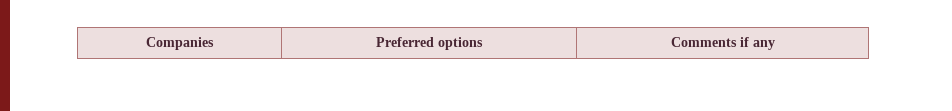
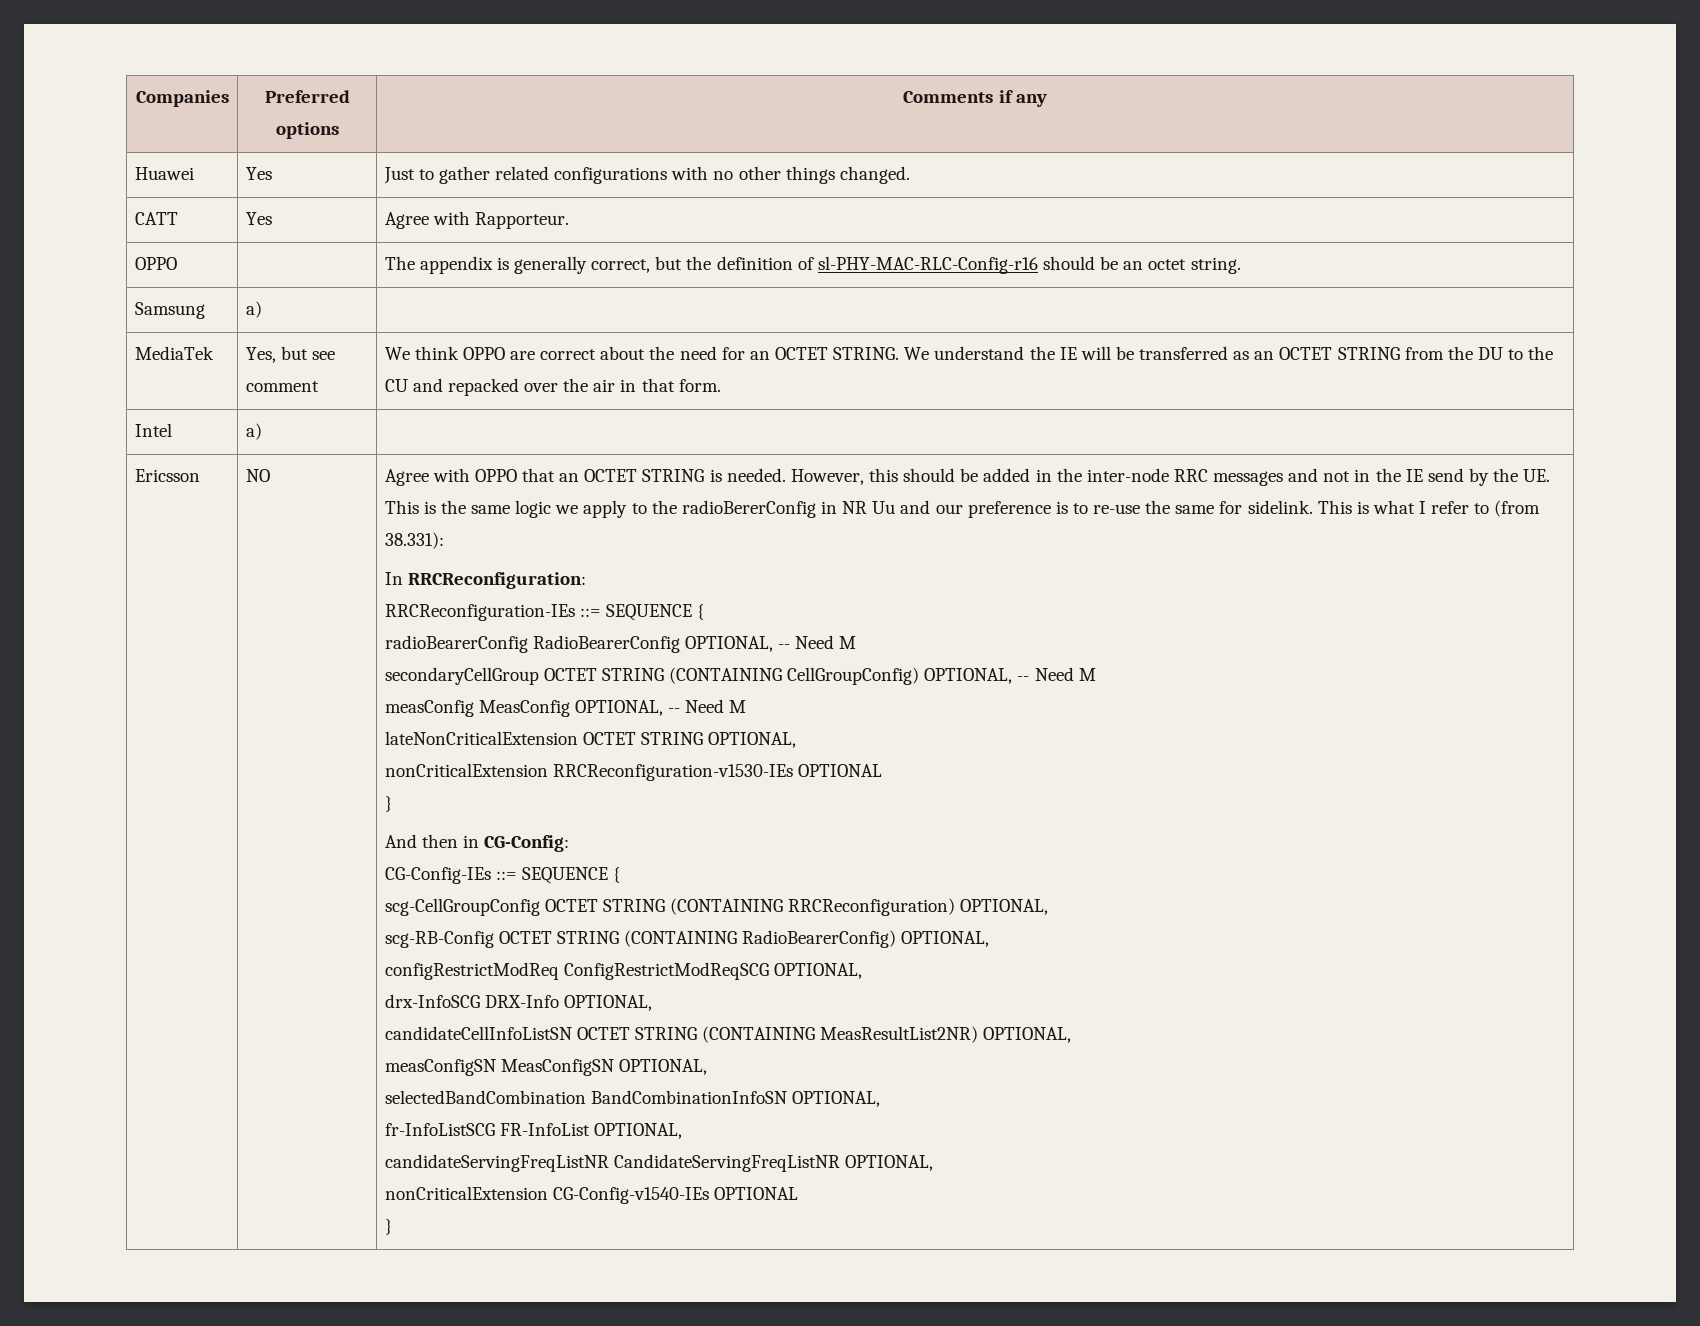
(775, 45) none -> [134,167,194,180] [245,167,272,180] [383,166,910,184] [134,212,178,225] [245,212,272,225] [384,211,569,229] [134,257,177,270] [384,256,1241,274] [134,302,205,319] [245,301,262,318] [134,346,214,360] [245,346,335,363] [245,381,319,392] [384,346,1554,360] [384,378,721,396] [134,423,172,437] [245,423,262,440] [134,469,200,482] [245,469,270,482] [384,468,1551,486] [384,500,1541,518] [384,532,444,549] [384,572,586,589] [384,604,705,621] [384,635,857,653] [384,667,1096,685] [384,699,747,717] [384,731,797,748] [384,763,882,781] [384,796,392,812] [384,834,570,852] [384,867,621,884] [384,898,1049,916] [384,930,990,948] [384,962,862,980] [384,994,652,1011] [384,1026,1072,1043] [384,1059,707,1076] [384,1090,880,1107] [384,1123,682,1139] [384,1154,933,1172] [384,1186,798,1204] [384,1219,392,1235] // Huawei | Yes | Just to gather related configurations with no other things changed. // CATT | Yes | Agree with Rapporteur. // OPPO | | The appendix is generally correct, but the definition of sl-PHY-MAC-RLC-Config-r16 should be an octet string. // Samsung | a) | // MediaTek | Yes, but see comment | We think OPPO are correct about the need for an OCTET STRING. We understand the IE will be transferred as an OCTET STRING from the DU to the CU and repacked over the air in that form. // Intel | a) | // Ericsson | NO | Agree with OPPO that an OCTET STRING is needed. However, this should be added in the inter-node RRC messages and not in the IE send by the UE. This is the same logic we apply to the radioBererConfig in NR Uu and our preference is to re-use the same for sidelink. This is what I refer to (from 38.331): // In RRCReconfiguration: // RRCReconfiguration-IEs ::= SEQUENCE { // radioBearerConfig RadioBearerConfig OPTIONAL, -- Need M // secondaryCellGroup OCTET STRING (CONTAINING CellGroupConfig) OPTIONAL, -- Need M // measConfig MeasConfig OPTIONAL, -- Need M // lateNonCriticalExtension OCTET STRING OPTIONAL, // nonCriticalExtension RRCReconfiguration-v1530-IEs OPTIONAL // } // And then in CG-Config: // CG-Config-IEs ::= SEQUENCE { // scg-CellGroupConfig OCTET STRING (CONTAINING RRCReconfiguration) OPTIONAL, // scg-RB-Config OCTET STRING (CONTAINING RadioBearerConfig) OPTIONAL, // configRestrictModReq ConfigRestrictModReqSCG OPTIONAL, // drx-InfoSCG DRX-Info OPTIONAL, // candidateCellInfoListSN OCTET STRING (CONTAINING MeasResultList2NR) OPTIONAL, // measConfigSN MeasConfigSN OPTIONAL, // selectedBandCombination BandCombinationInfoSN OPTIONAL, // fr-InfoListSCG FR-InfoList OPTIONAL, // candidateServingFreqListNR CandidateServingFreqListNR OPTIONAL, // nonCriticalExtension CG-Config-v1540-IEs OPTIONAL // }

